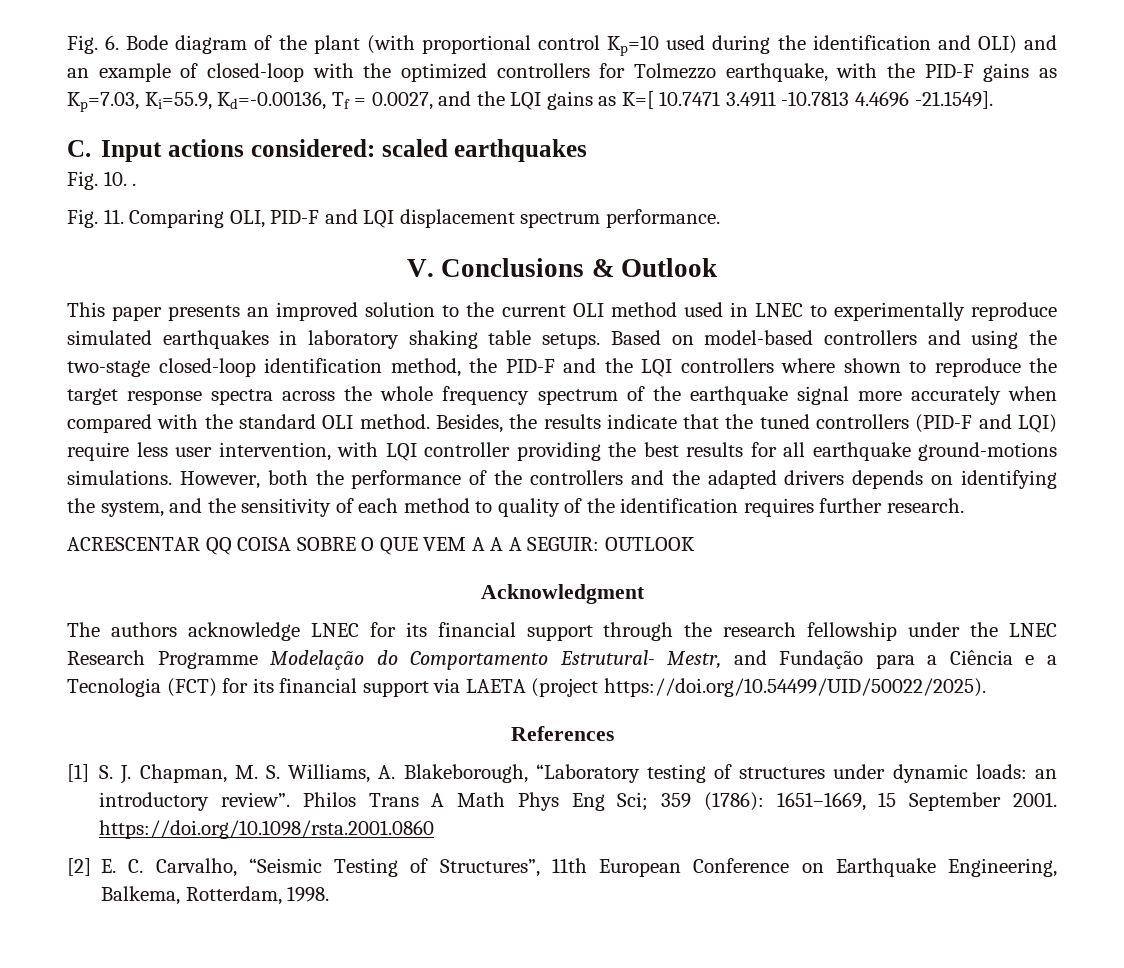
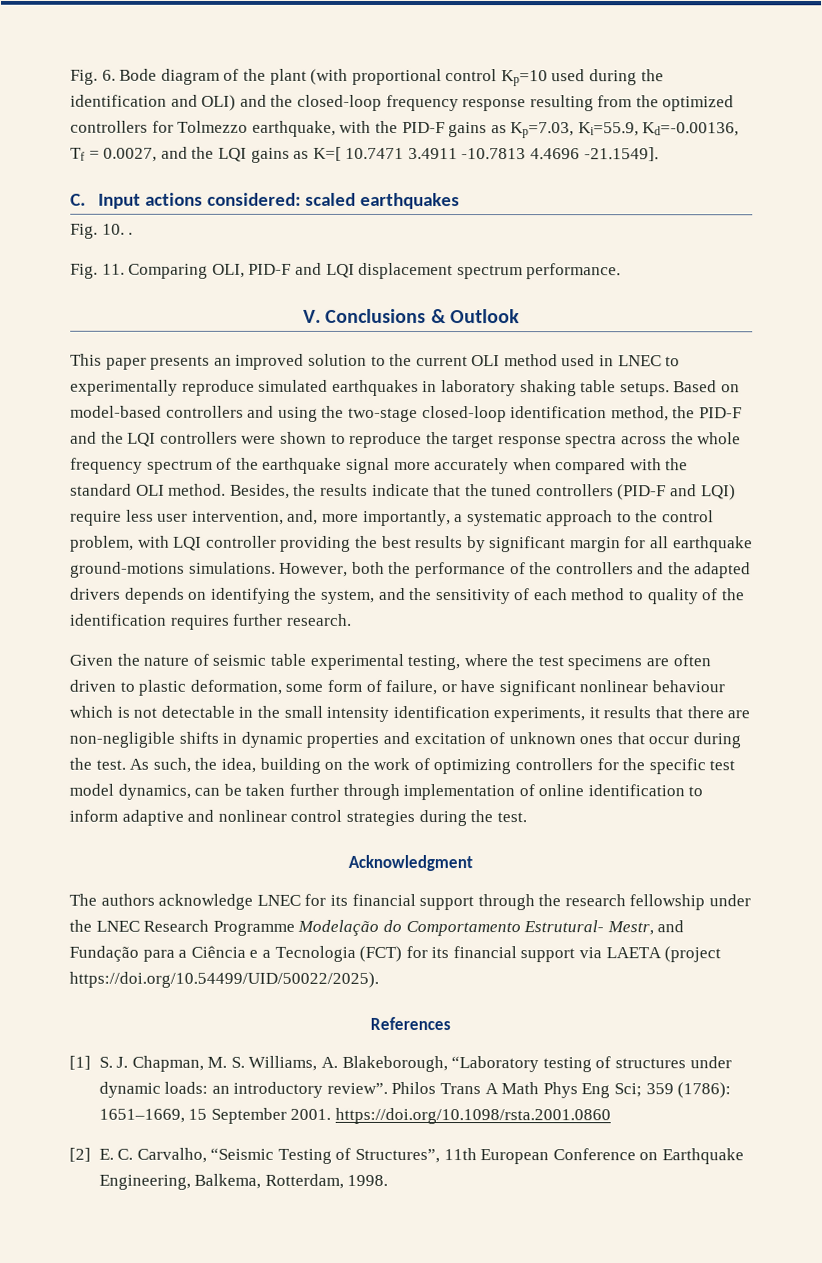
[67,63,354,82] an example of closed-loop with -> [270,94,633,112] the closed-loop frequency response resulting from
[781,358,835,373] where -> [241,435,277,444] were
(331, 451) none -> [287,509,715,527] [70,535,134,552] and, more importantly, a systematic approach to the control problem,
(743, 449) none -> [466,536,621,553] by significant margin
[67,537,695,555] ACRESCENTAR QQ COISA SOBRE O QUE VEM A A A SEGUIR: OUTLOOK -> [69,653,711,671] [69,679,726,697] [69,705,751,723] [69,731,742,749] [69,757,736,775] [69,783,704,801] [69,809,527,827] Given the nature of seismic table experimental testing, where the test specimens are often driven to plastic deformation, some form of failure, or have significant nonlinear behaviour which is not detectable in the small intensity identification experiments, it results that there are non-negligible shifts in dynamic properties and excitation of unknown ones that occur during the test. As such, the idea, building on the work of optimizing controllers for the specific test model dynamics, can be taken further through implementation of online identification to inform adaptive and nonlinear control strategies during the test.

